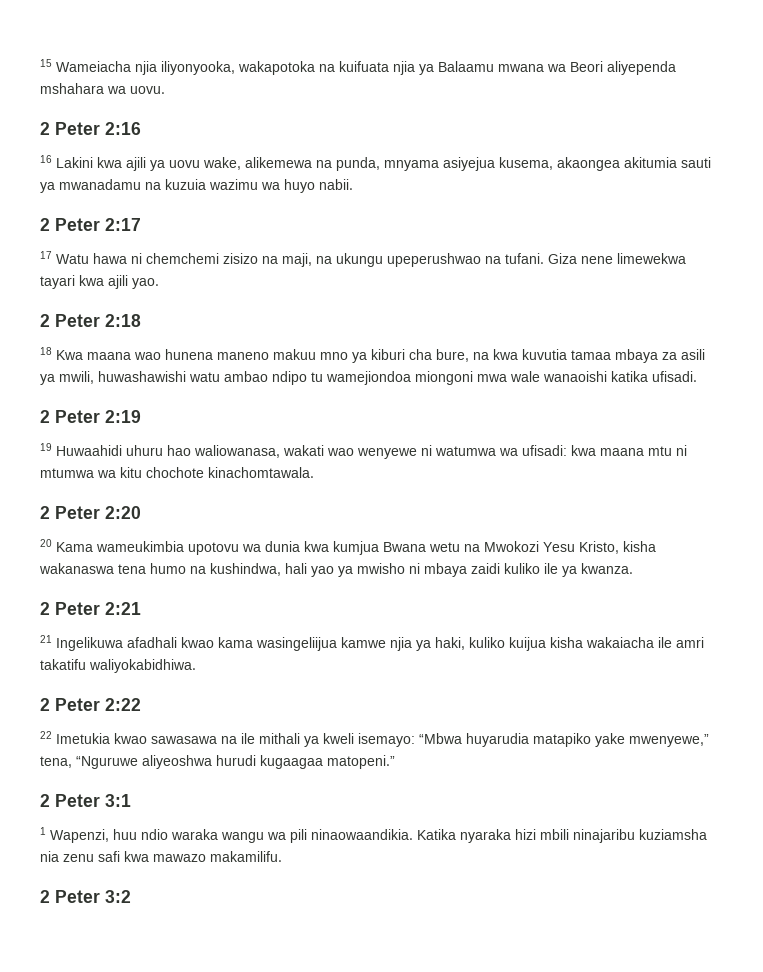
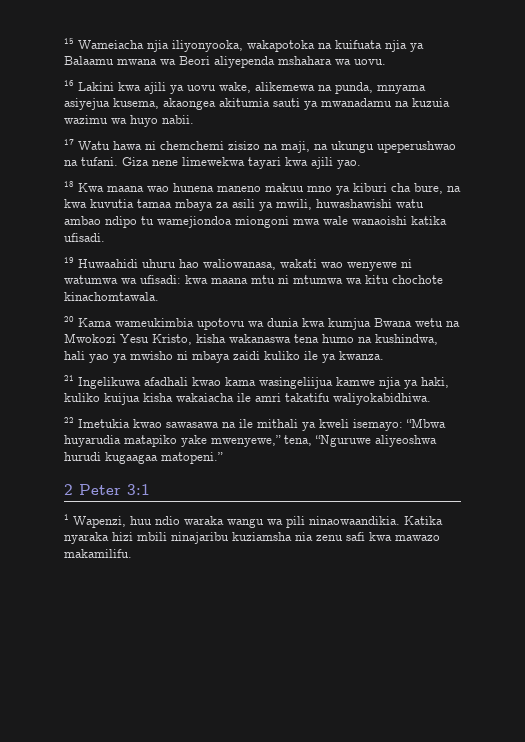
[40,122,141,135] // 2 Peter 2:16 -> (386, 62) none
[40,218,141,231] // 2 Peter 2:17 -> (194, 119) none
[40,314,141,327] // 2 Peter 2:18 -> (361, 164) none
[40,410,141,423] // 2 Peter 2:19 -> (105, 237) none
[40,506,141,519] // 2 Peter 2:20 -> (159, 296) none
[40,602,141,615] // 2 Peter 2:21 -> (384, 355) none
[40,698,141,711] // 2 Peter 2:22 -> (431, 399) none
[40,890,131,903] // 2 Peter 3:2 -> (132, 553) none

